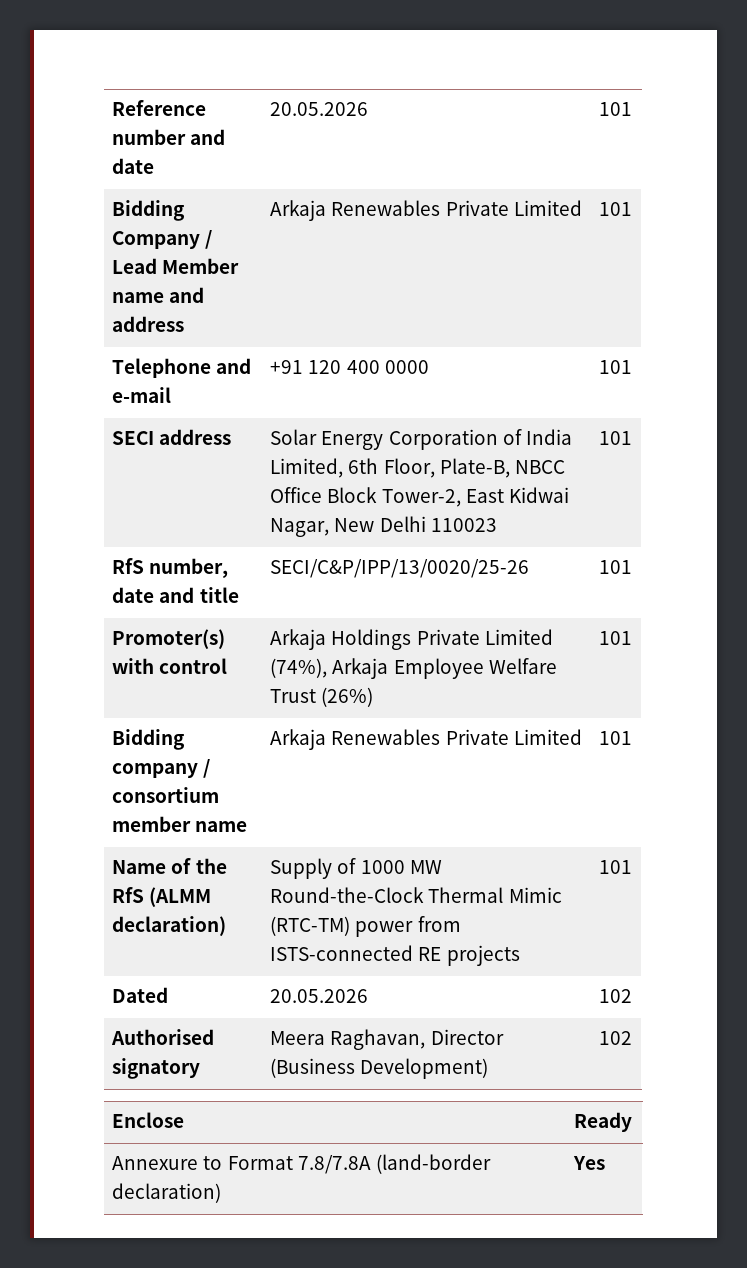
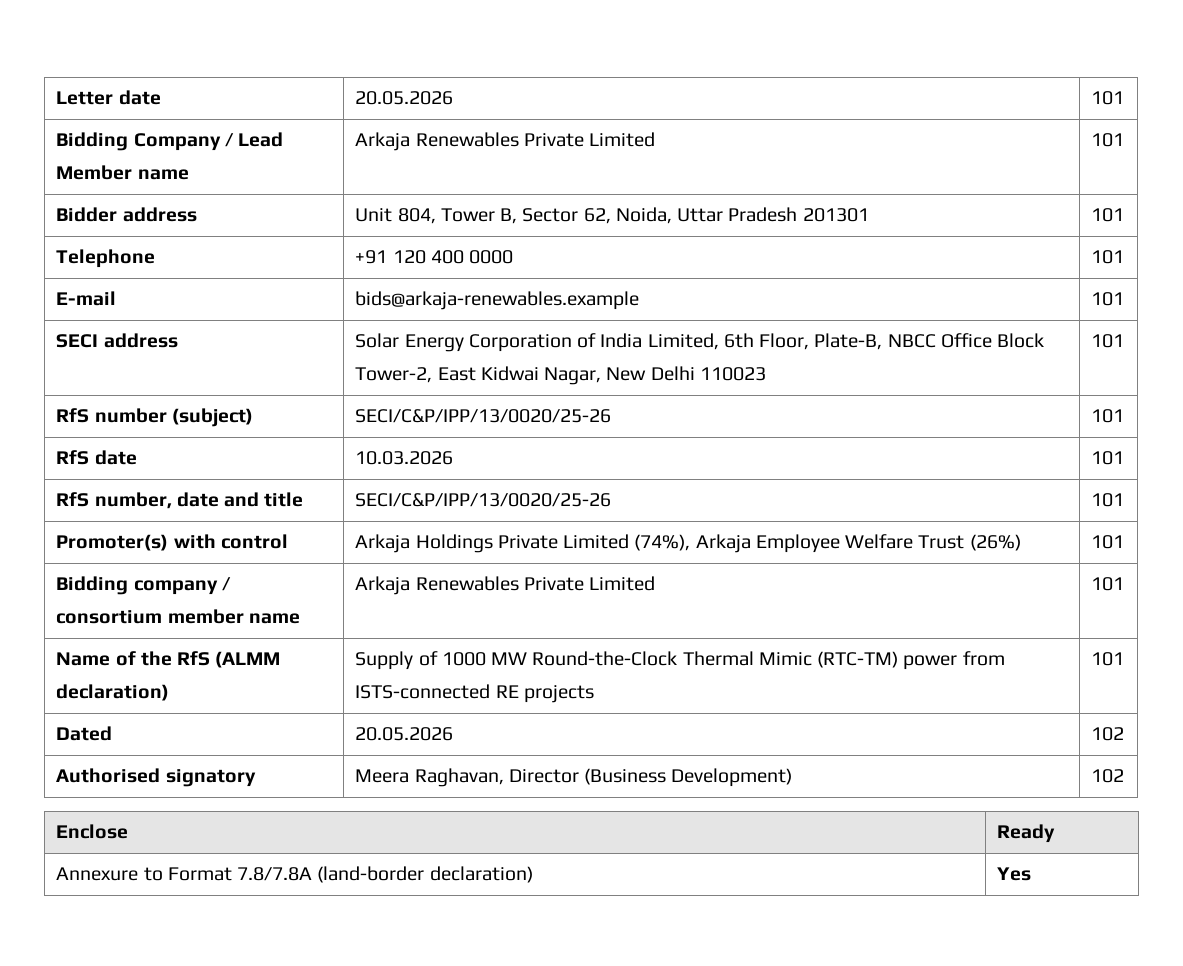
[112,100,207,116] [112,129,226,145] Reference number and -> [56,91,114,105] Letter
[169,287,205,303] [112,316,185,332] [270,200,582,221] [599,202,633,216] and address | Arkaja Renewables Private Limited | 101 -> [355,132,656,151] [1091,133,1125,147] [56,207,197,222] [355,207,869,224] [1091,208,1125,222] | Arkaja Renewables Private Limited | 101 // Bidder address | Unit 804, Tower B, Sector 62, Noida, Uttar Pradesh 201301 | 101
[216,358,252,374] [112,387,172,403] and e-mail -> (156, 258) none
(633, 367) none -> [56,291,117,306] [355,291,640,310] [1091,292,1125,306] // E-mail | bids@arkaja-renewables.example | 101
(633, 438) none -> [56,408,253,427] [355,409,612,423] [1091,409,1125,423] [56,450,137,465] [355,451,454,465] [1091,451,1125,465] // RfS number (subject) | SECI/C&P/IPP/13/0020/25-26 | 101 // RfS date | 10.03.2026 | 101

